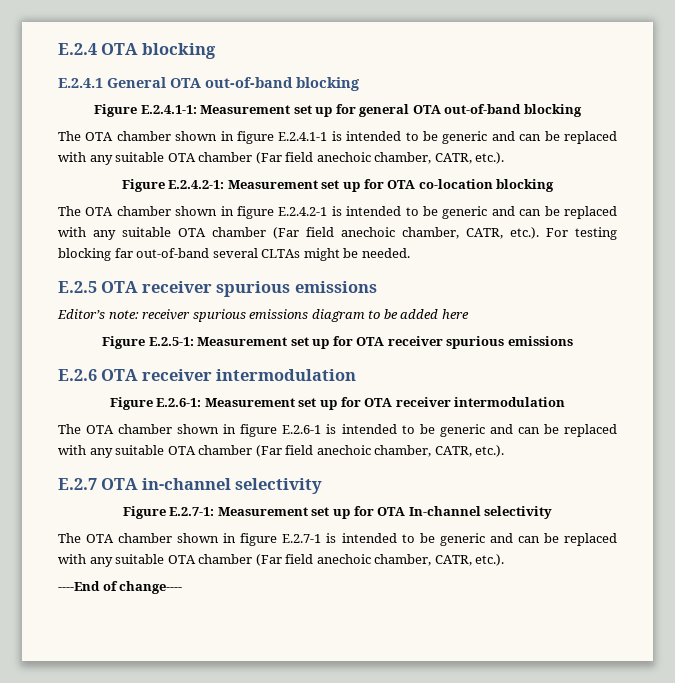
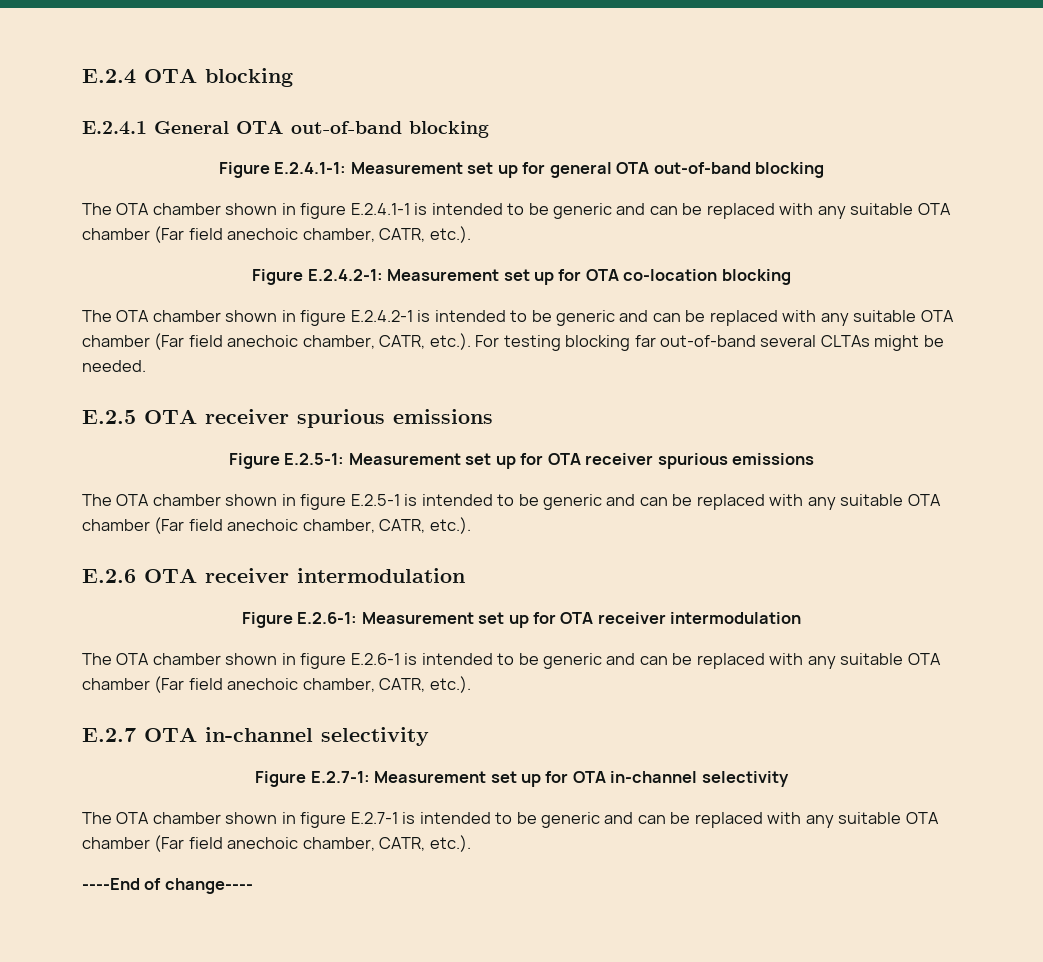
[57,309,469,322] // Editor’s note: receiver spurious emissions diagram to be added here -> (493, 416) none
(573, 341) none -> [82,494,941,510] [82,517,471,534] // The OTA chamber shown in figure E.2.5-1 is intended to be generic and can be replaced with any suitable OTA chamber (Far field anechoic chamber, CATR, etc.).
[408,506,481,516] In-channel -> [610,771,698,783] in-channel

